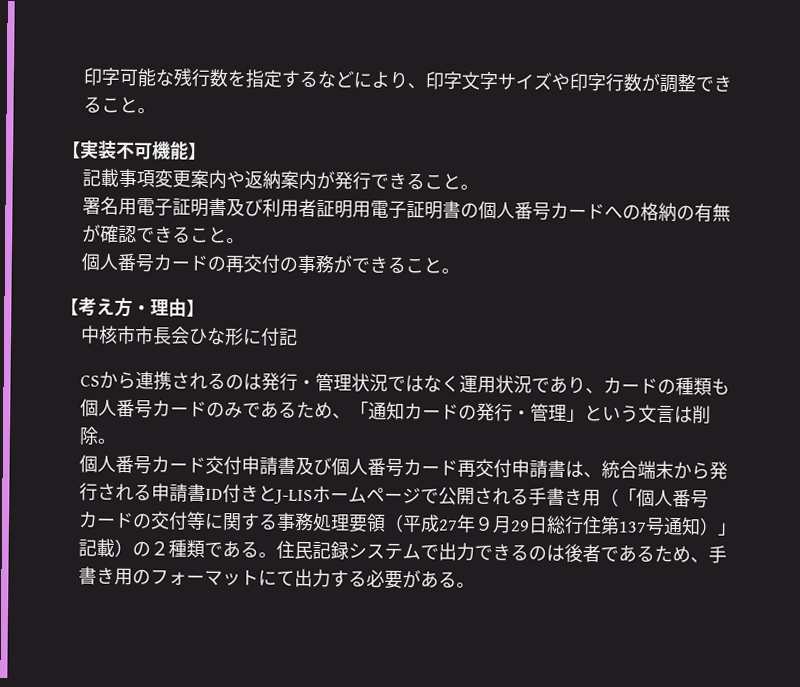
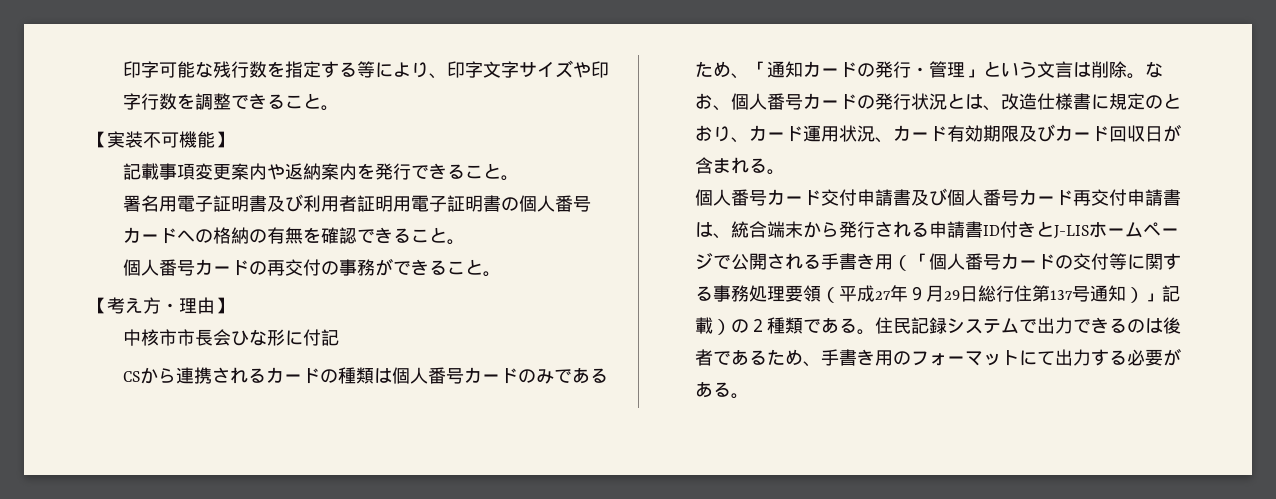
[317,70,355,89] など -> [357,61,376,78] 等
[641,73,661,92] が -> [177,93,196,109] を
[316,171,336,190] が -> [357,163,376,179] を
[82,224,102,243] が -> [303,227,322,243] を
[225,372,605,395] のは発行・管理状況ではなく運用状況であり、 -> (267, 375) none
[711,378,731,395] も -> [374,368,393,383] は
(117, 441) none -> [1145,61,1164,78] [695,93,1182,111] [695,124,1182,143] [695,157,786,175] なお、個人番号カードの発行状況とは、改造仕様書に規定のとおり、カード運用状況、カード有効期限及びカード回収日が含まれる。

